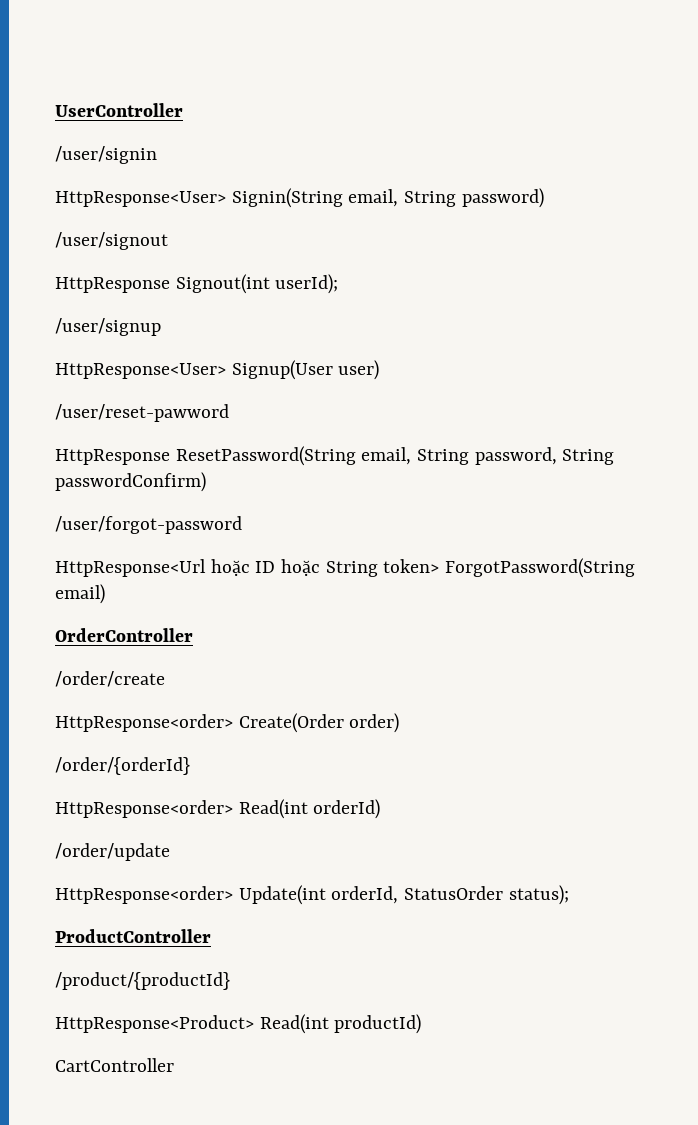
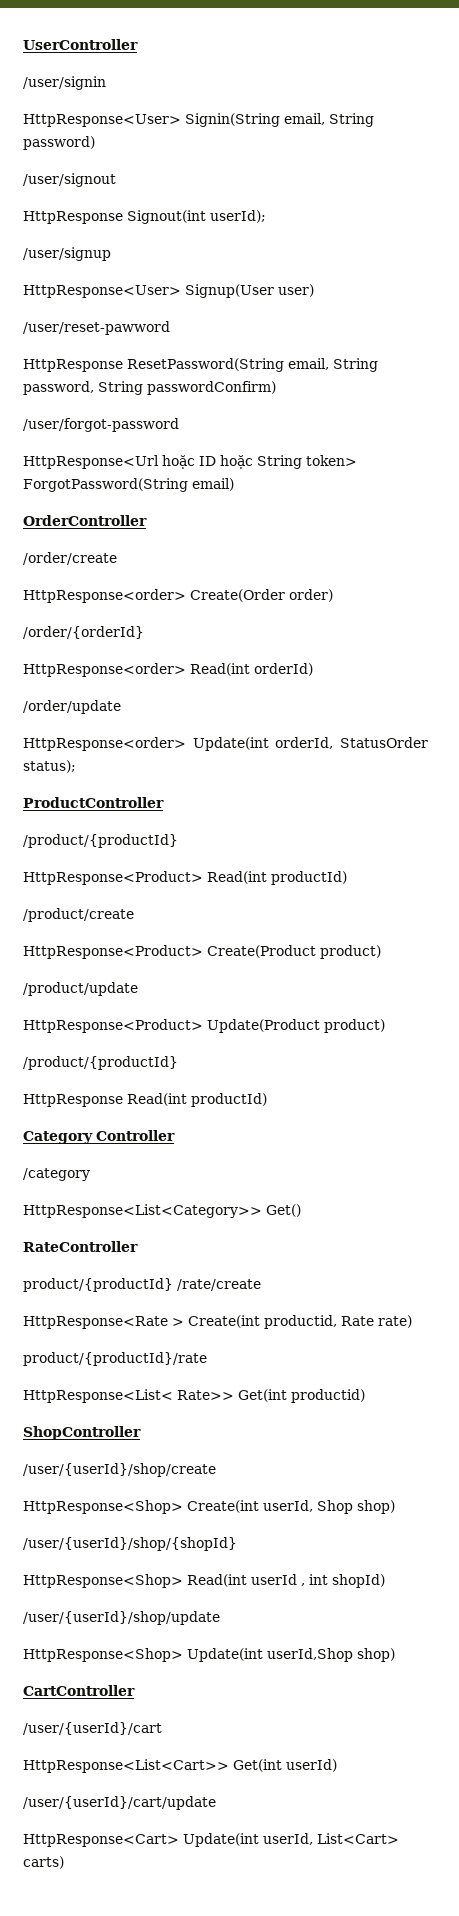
[55,1058,174,1072] CartController -> [23,908,134,922] [23,945,381,959] [23,982,138,996] [23,1019,385,1033] [23,1056,178,1070] [23,1093,267,1107] [23,1130,175,1144] [23,1168,90,1181] [23,1204,301,1218] [23,1241,138,1252] [23,1278,261,1292] [23,1315,412,1329] [23,1352,207,1366] [23,1389,365,1403] [23,1426,141,1440] [23,1463,216,1477] [23,1500,395,1514] [23,1537,237,1551] [23,1574,385,1588] [23,1611,220,1625] [23,1648,395,1662] [23,1685,135,1696] [23,1722,162,1735] [23,1759,337,1773] [23,1796,216,1810] [23,1833,399,1847] [23,1856,64,1869] /product/create // HttpResponse<Product> Create(Product product) // /product/update // HttpResponse<Product> Update(Product product) // /product/{productId} // HttpResponse Read(int productId) // Category Controller // /category // HttpResponse<List<Category>> Get() // RateController // product/{productId} /rate/create // HttpResponse<Rate > Create(int productid, Rate rate) // product/{productId}/rate // HttpResponse<List< Rate>> Get(int productid) // ShopController // /user/{userId}/shop/create // HttpResponse<Shop> Create(int userId, Shop shop) // /user/{userId}/shop/{shopId} // HttpResponse<Shop> Read(int userId , int shopId) // /user/{userId}/shop/update // HttpResponse<Shop> Update(int userId,Shop shop) // CartController // /user/{userId}/cart // HttpResponse<List<Cart>> Get(int userId) // /user/{userId}/cart/update // HttpResponse<Cart> Update(int userId, List<Cart> carts)

